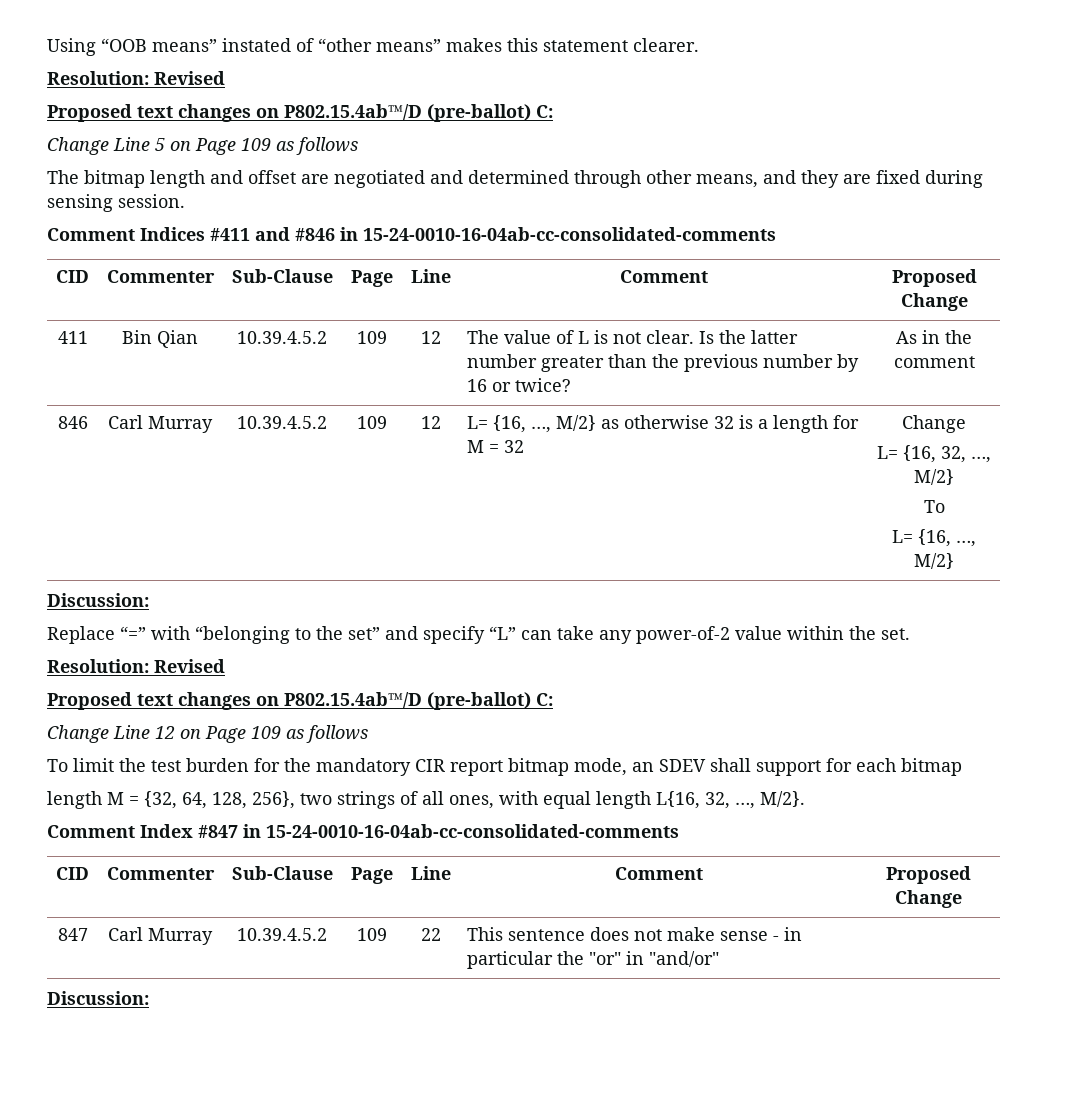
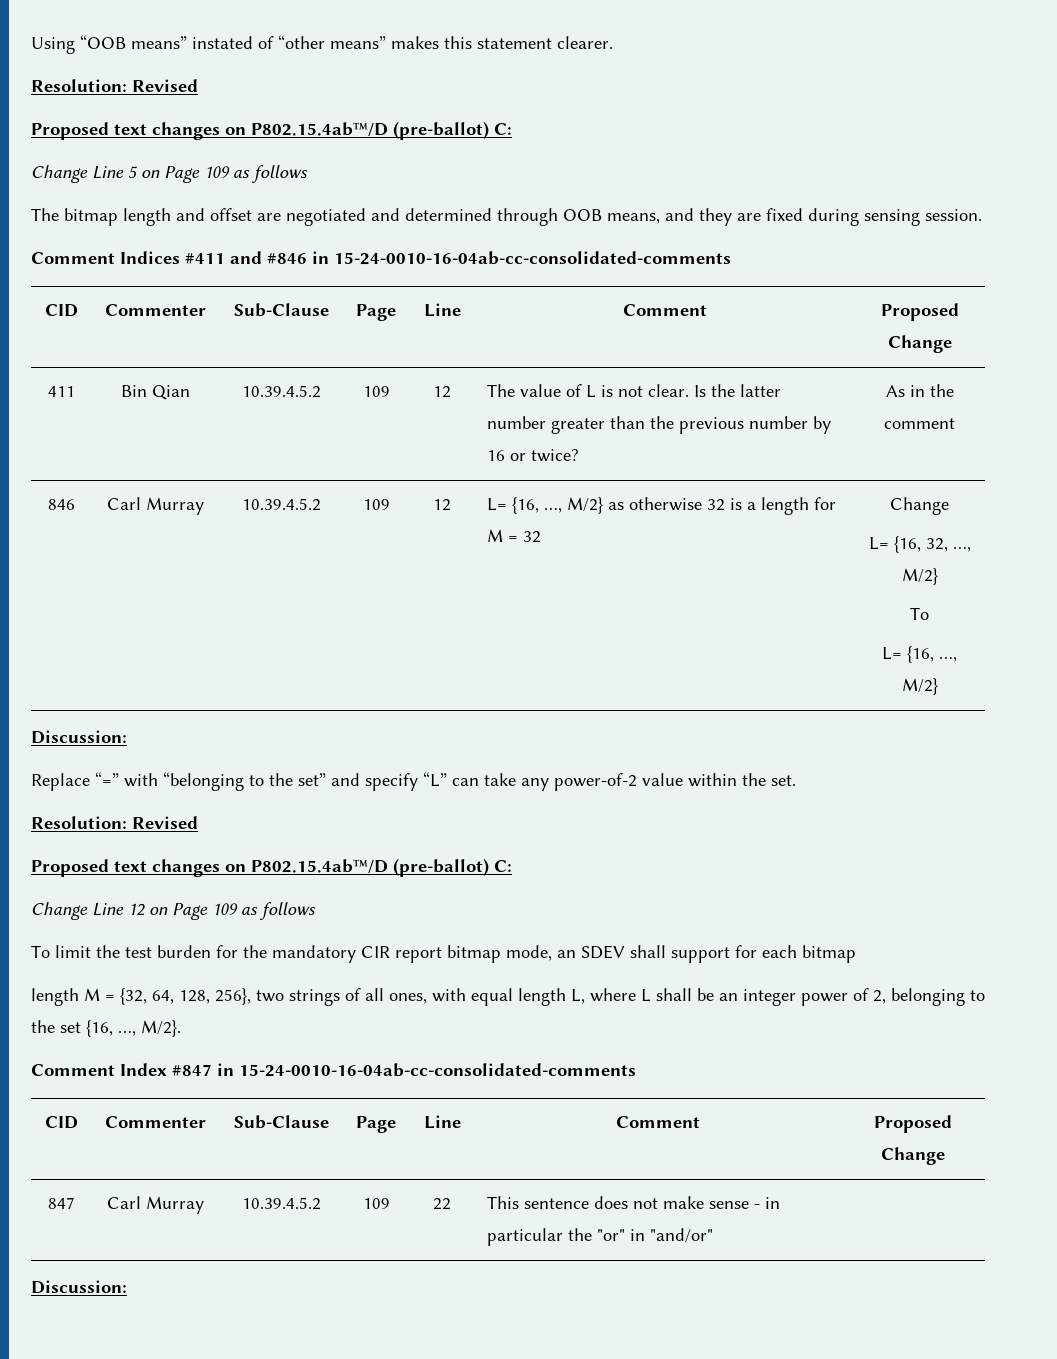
[646,170,692,184] other -> [563,209,602,221] OOB
[656,791,730,809] L{16, 32, -> [571,988,985,1006] [31,1020,113,1037] L, where L shall be an integer power of 2, belonging to the set {16,

